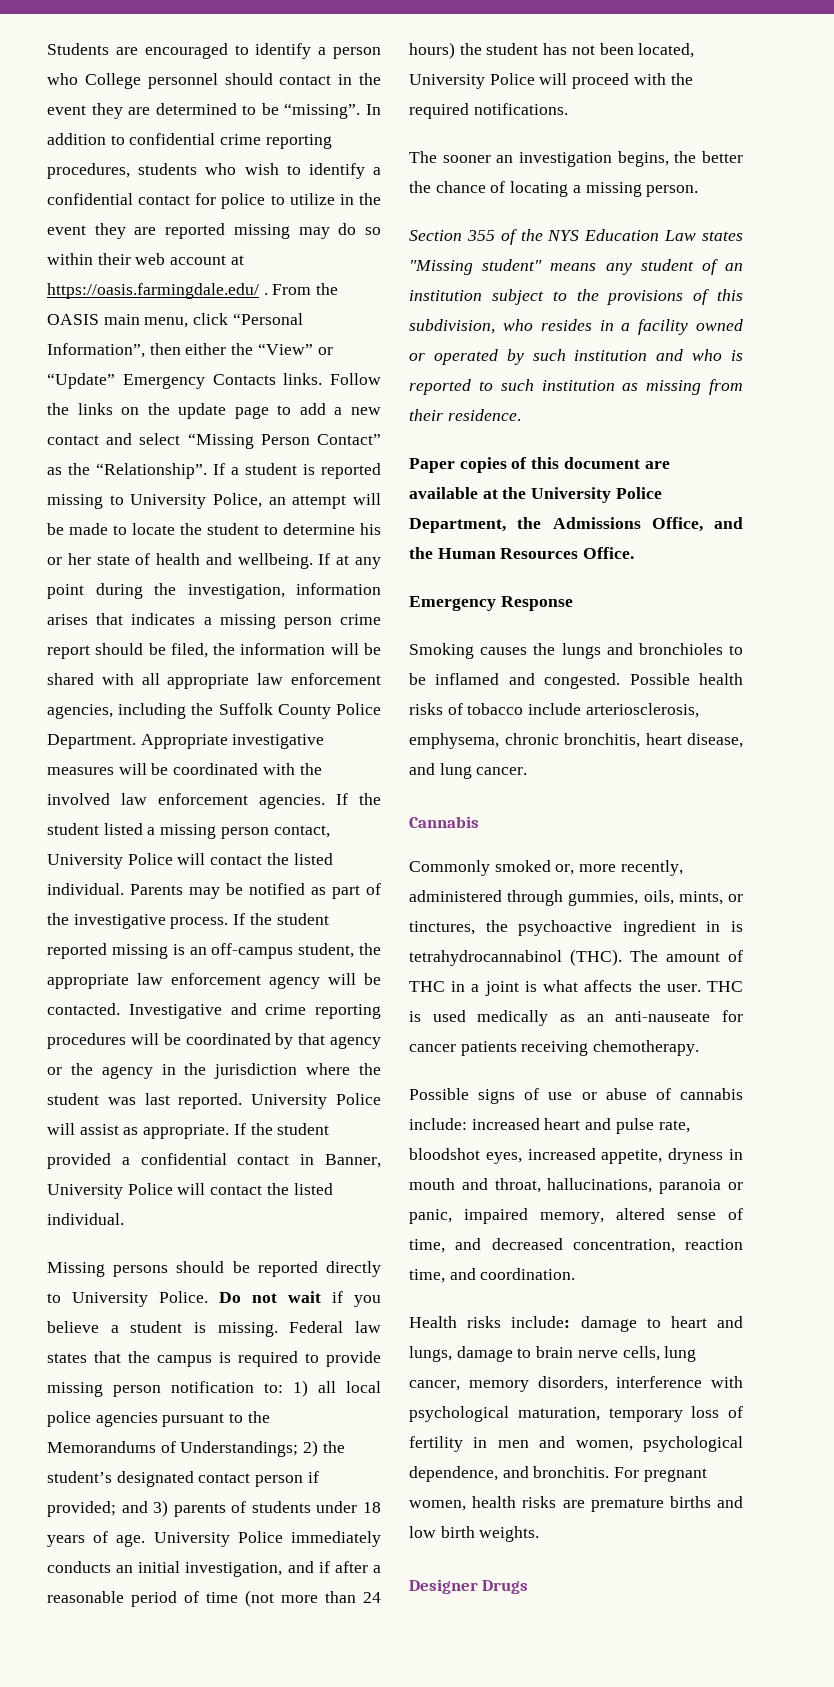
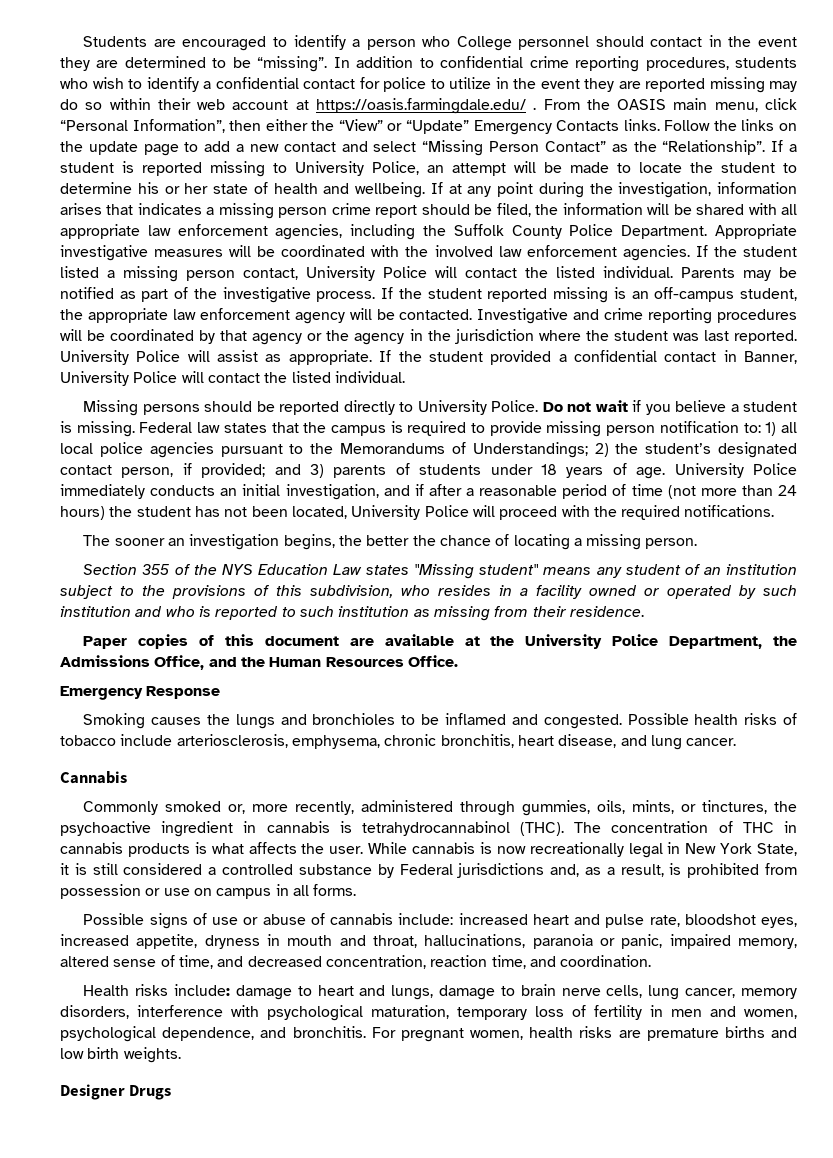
[255,1475,304,1487] person -> [121,467,174,478] person,
(721, 926) none -> [266,821,330,833] cannabis
[666,952,720,962] amount -> [611,821,709,833] concentration
[471,981,519,996] a joint -> [60,842,190,857] cannabis products
[707,981,743,992] [409,1010,743,1026] [409,1040,700,1056] THC is used medically as an anti-nauseate for cancer patients receiving chemotherapy. -> [368,842,797,858] [60,863,797,878] [60,884,357,899] While cannabis is now recreationally legal in New York State, it is still considered a controlled substance by Federal jurisdictions and, as a result, is prohibited from possession or use on campus in all forms.

